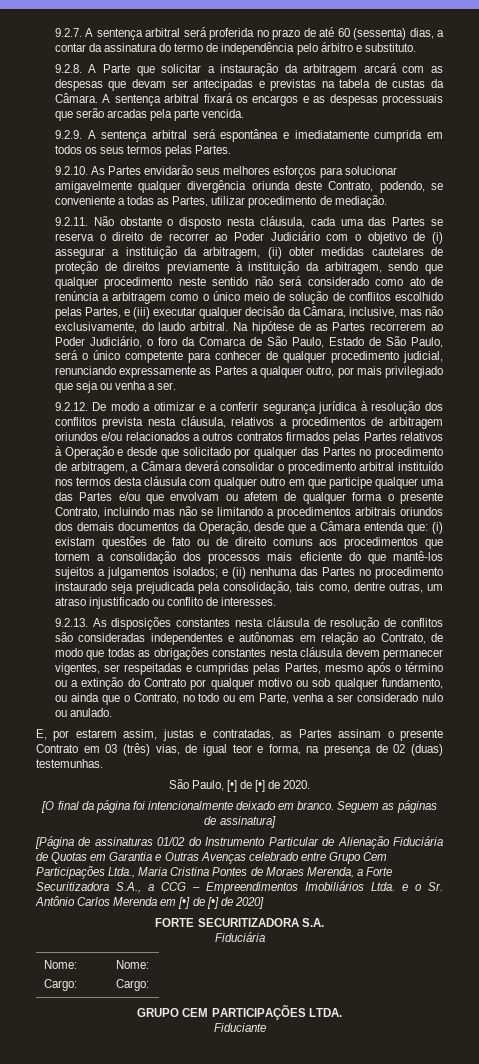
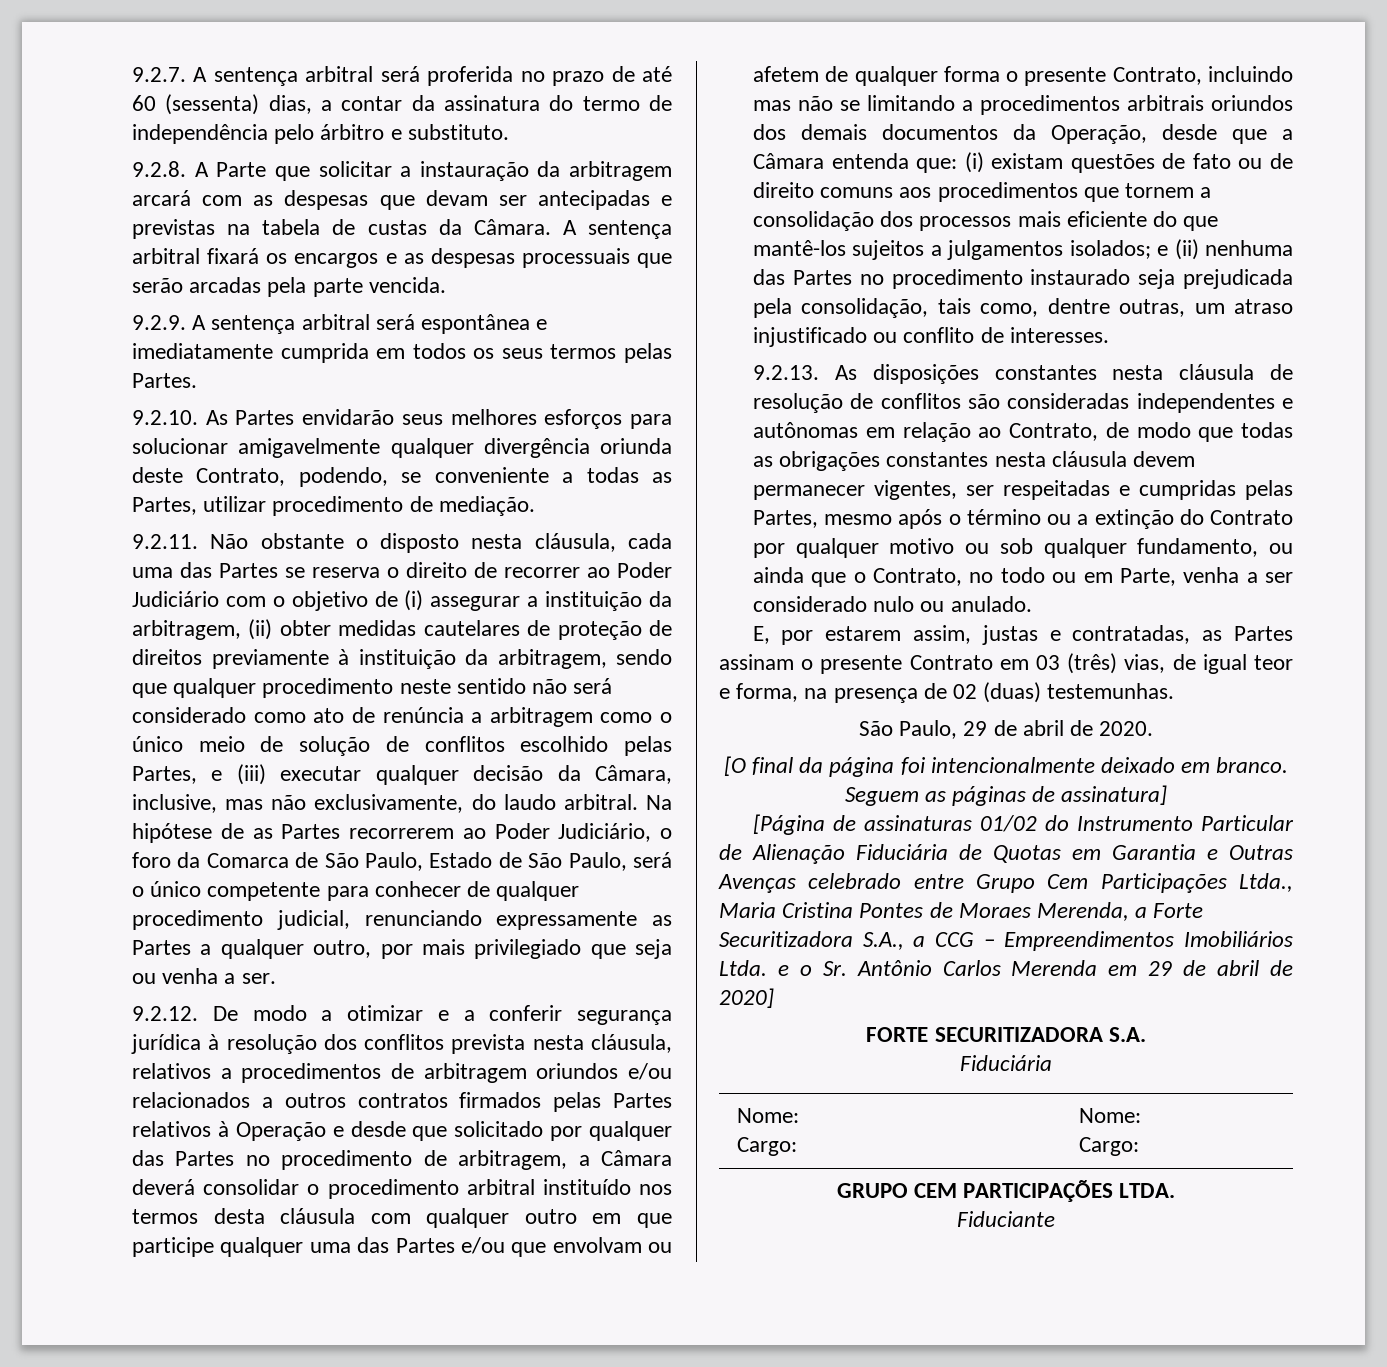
[226,780,266,792] [•] de [•] -> [963,720,1064,736] 29 de abril
[178,897,219,909] [•] de [•] -> [1148,960,1260,976] 29 de abril

